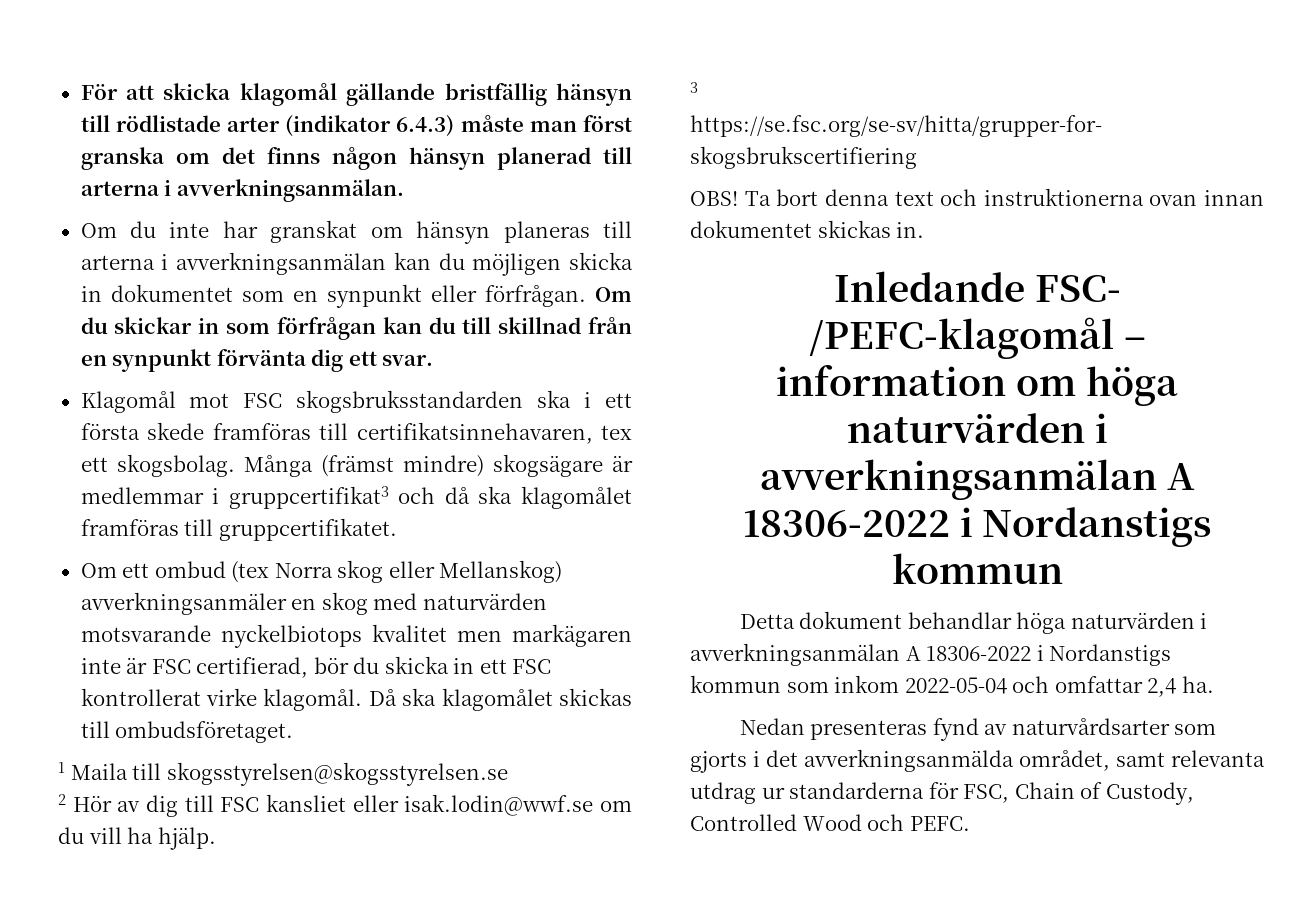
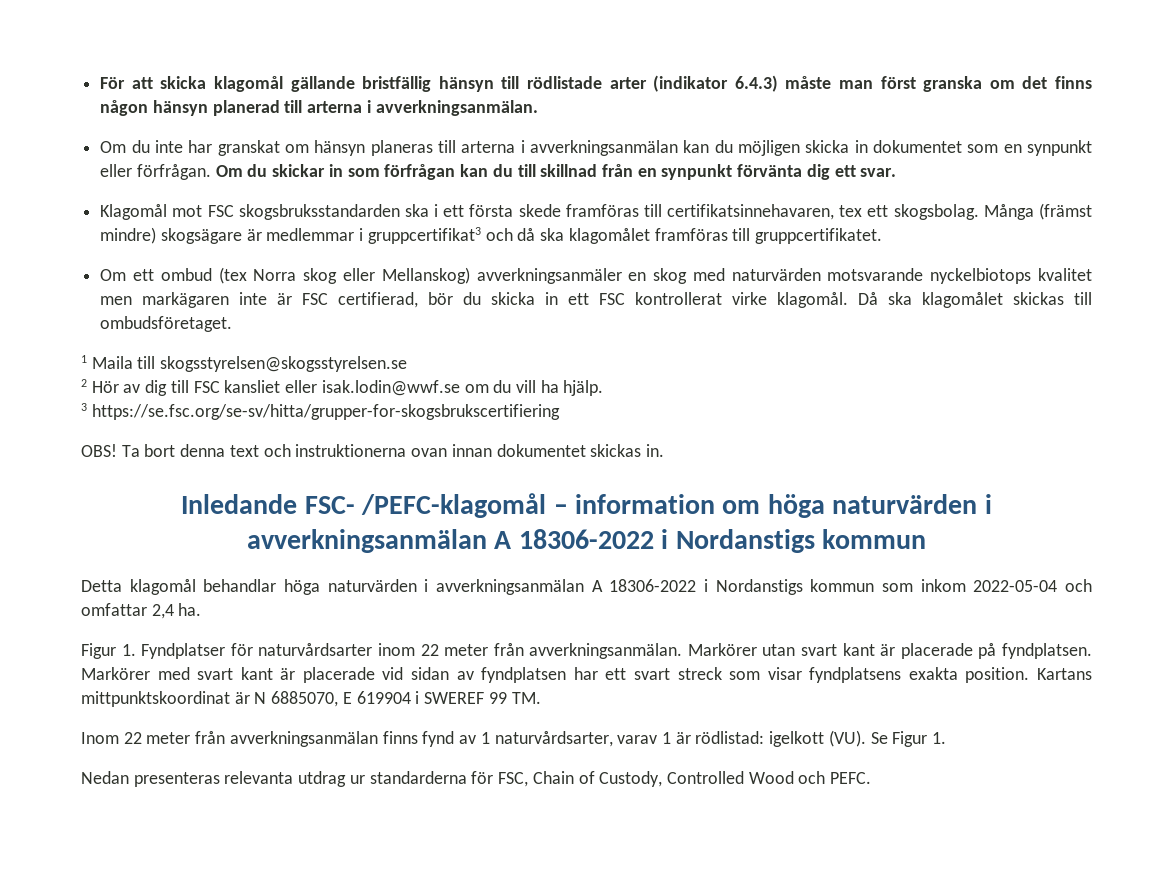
[799,611,903,629] dokument -> [129,579,196,595] klagomål
[739,718,1217,741] [690,749,1165,773] Nedan presenteras fynd av naturvårdsarter som gjorts i det avverkningsanmälda området, samt -> [81,643,1093,659] [81,667,1092,683] [81,691,541,707] [81,730,947,747] [81,771,220,787] Figur 1. Fyndplatser för naturvårdsarter inom 22 meter från avverkningsanmälan. Markörer utan svart kant är placerade på fyndplatsen. Markörer med svart kant är placerade vid sidan av fyndplatsen har ett svart streck som visar fyndplatsens exakta position. Kartans mittpunktskoordinat är N 6885070, E 619904 i SWEREF 99 TM. // Inom 22 meter från avverkningsanmälan finns fynd av 1 naturvårdsarter, varav 1 är rödlistad: igelkott (VU). Se Figur 1. // Nedan presenteras

